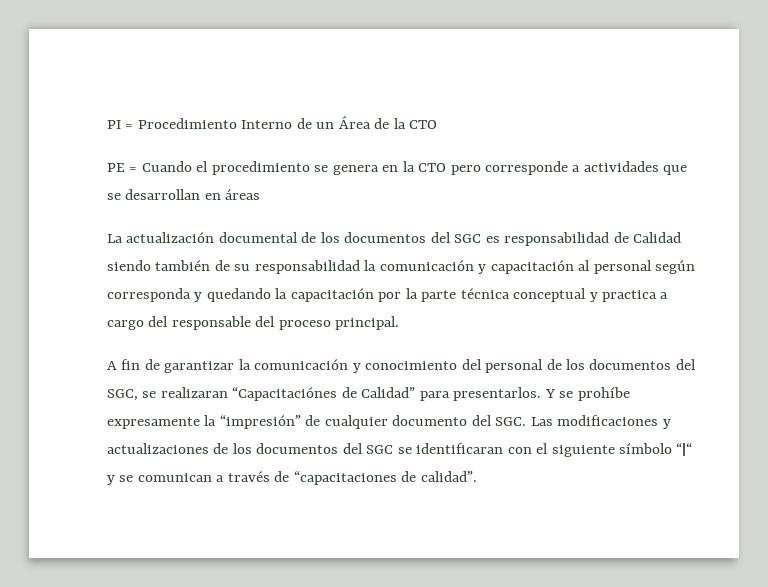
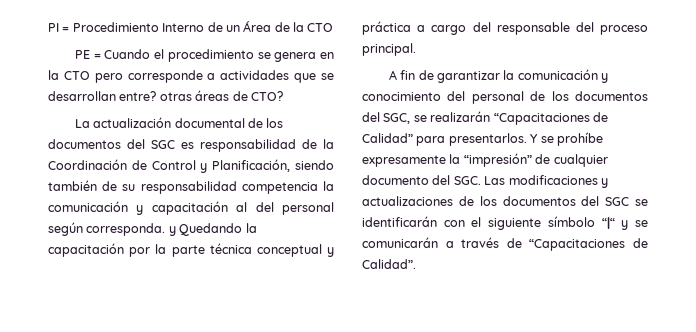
[204,193,221,200] en -> [119,91,192,101] entre? otras
(261, 194) none -> [232,91,283,101] de CTO?
[633,232,682,243] Calidad -> [323,139,334,149] [48,159,291,173] la Coordinación de Control y Planificación,
(360, 267) none -> [241,182,318,194] competencia
(591, 265) none -> [255,202,274,212] del
[107,288,271,302] corresponda y quedando -> [86,223,243,236] corresponda. y Quedando
[602,290,658,302] practica -> [362,21,411,35] práctica
[160,387,338,401] realizaran “Capacitaciónes -> [430,111,590,125] realizarán “Capacitaciones
[416,443,504,454] identificaran -> [362,216,437,227] identificarán
[137,473,212,482] comunican -> [362,237,438,248] comunicarán
[293,471,477,485] “capacitaciones de calidad”. -> [529,238,648,251] [362,259,416,269] “Capacitaciones de Calidad”.

